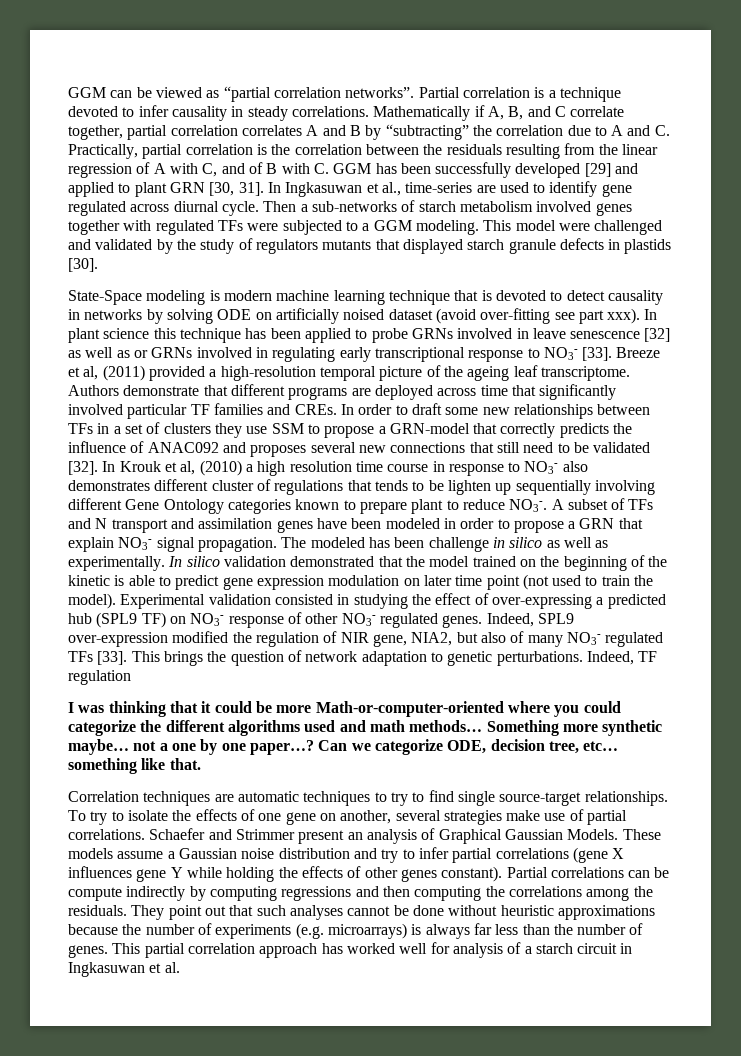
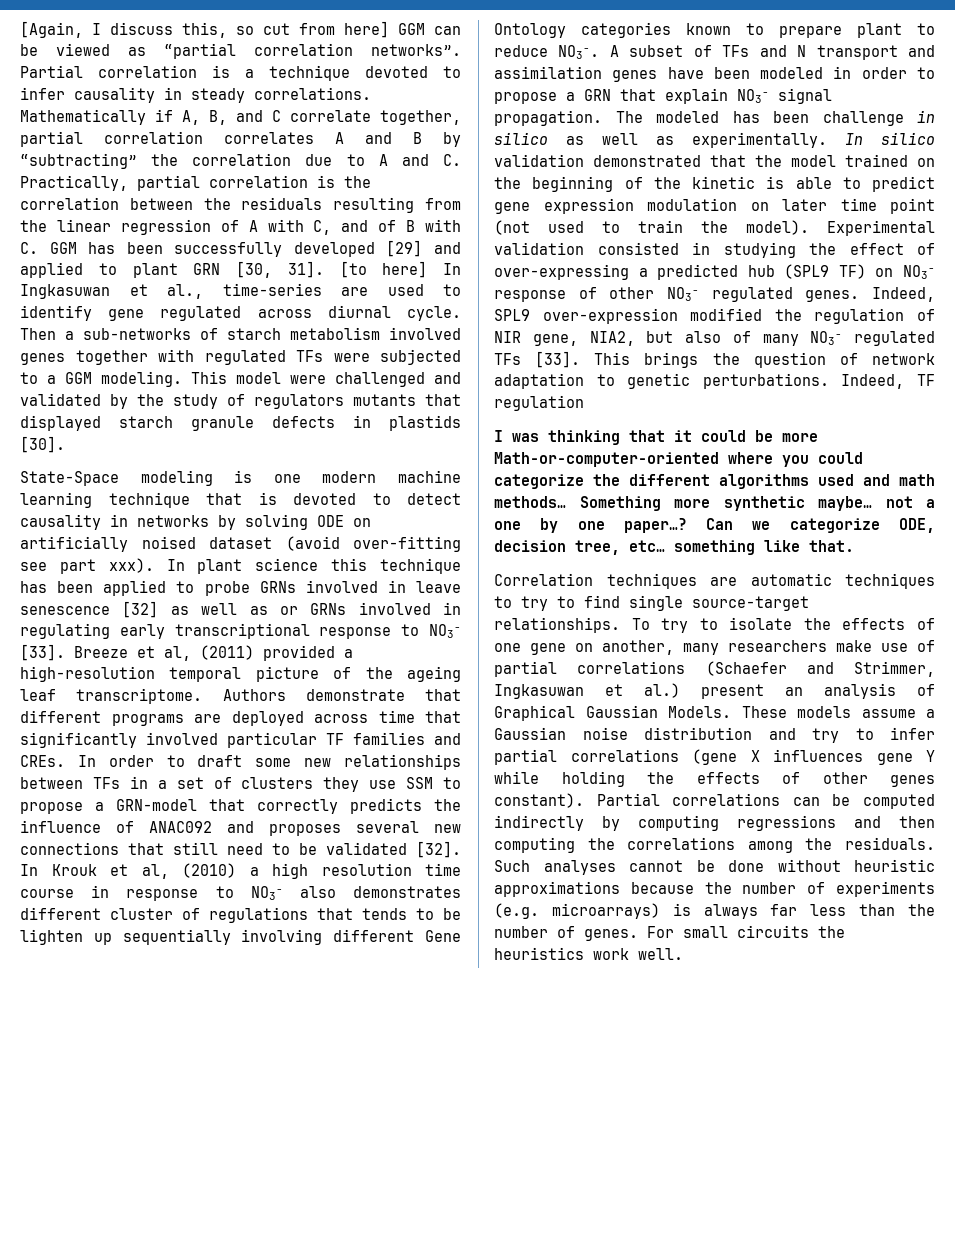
(68, 92) none -> [20,21,389,38] [Again, I discuss this, so cut from here]
(264, 189) none -> [339,261,428,278] [to here]
(220, 295) none -> [273,474,301,483] one
[395,810,502,825] several strategies -> [683,640,827,655] many researchers
[68,828,295,840] correlations. Schaefer and Strimmer -> [577,661,935,677] [494,683,680,699] correlations (Schaefer and Strimmer, Ingkasuwan et al.)
[68,887,122,901] compute -> [863,794,935,809] computed
[131,905,286,920] They point out that such -> [494,860,530,872] Such
[112,942,633,958] [68,962,180,977] This partial correlation approach has worked well for analysis of a starch circuit in Ingkasuwan et al. -> [647,925,845,938] [494,947,683,960] For small circuits the heuristics work well.

